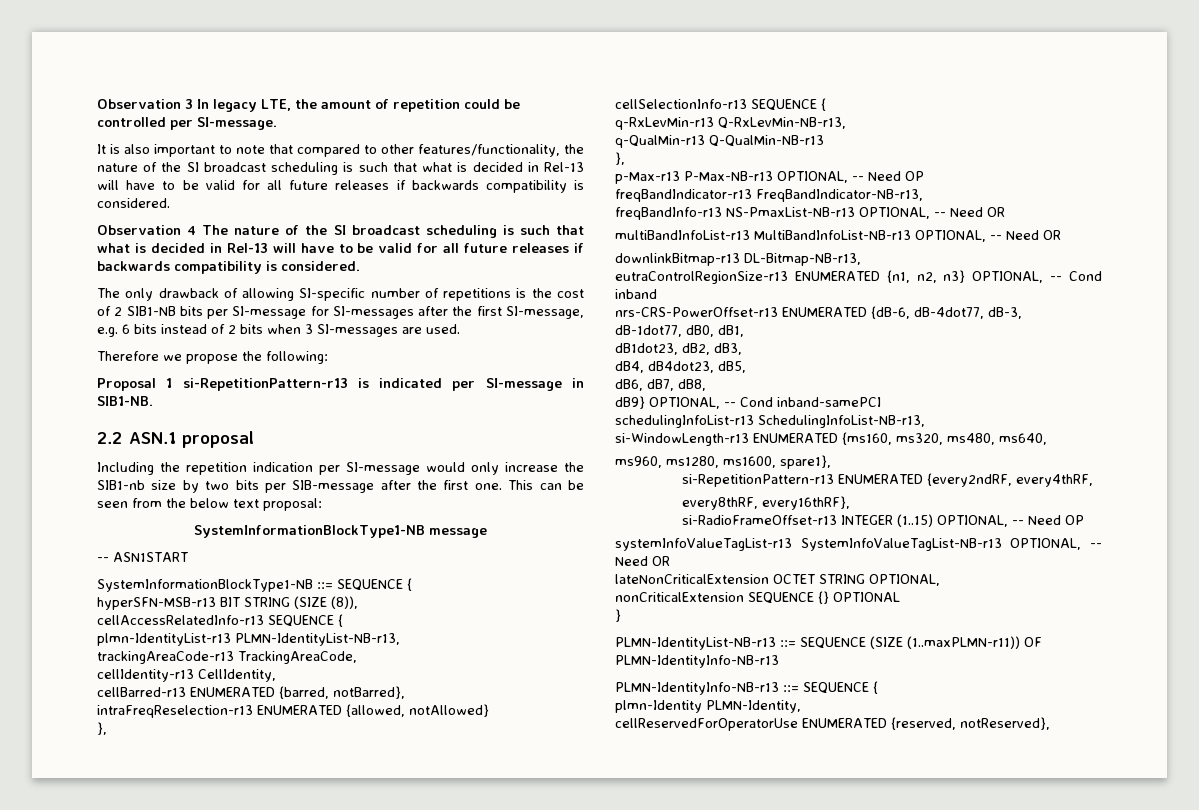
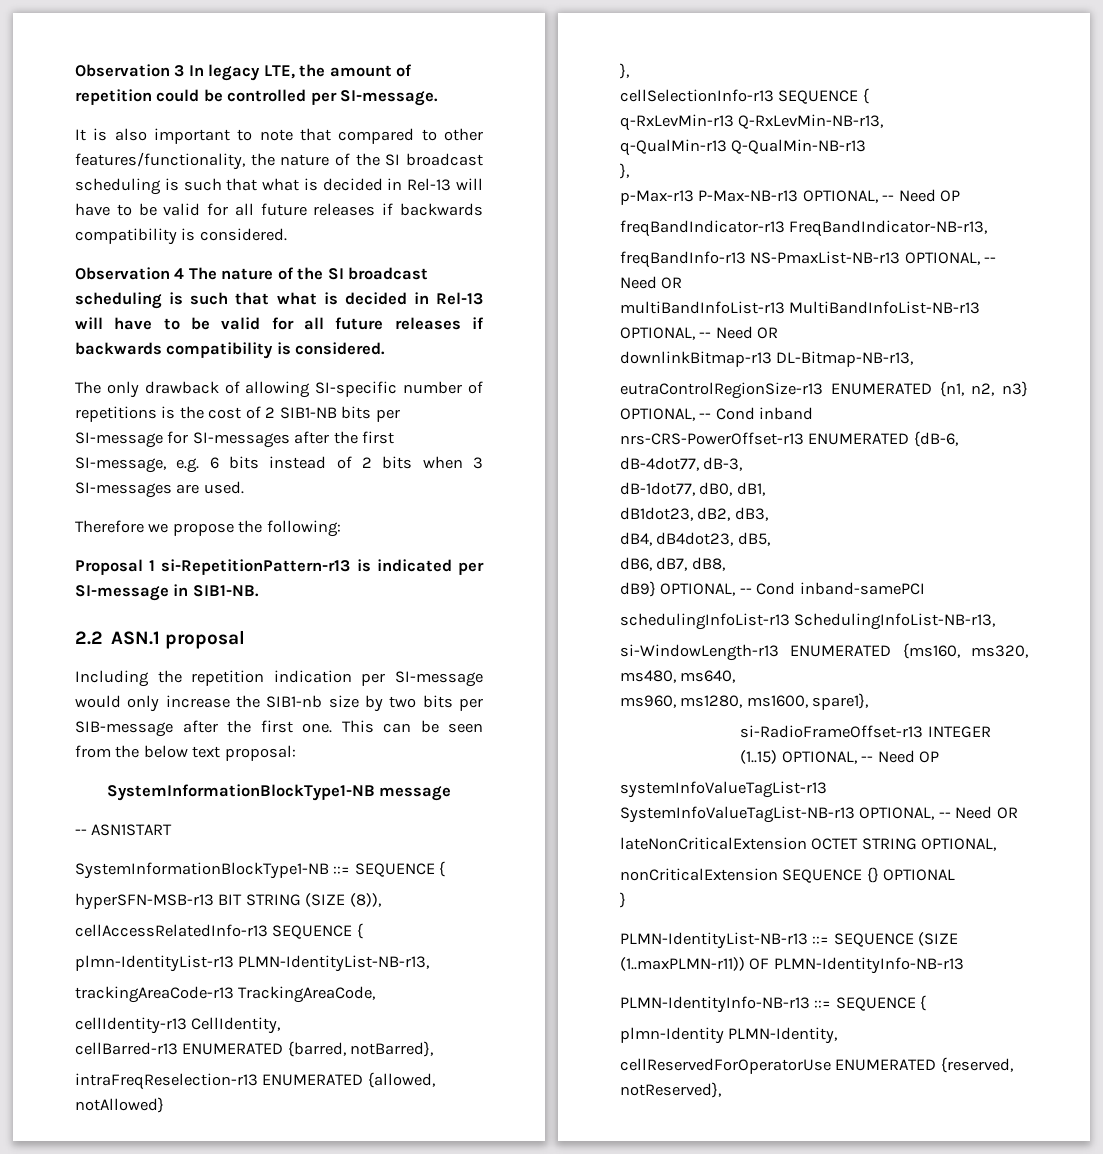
[682,473,1094,487] [682,496,851,510] // si-RepetitionPattern-r13 ENUMERATED {every2ndRF, every4thRF, // every8thRF, every16thRF}, -> (869, 701) none

